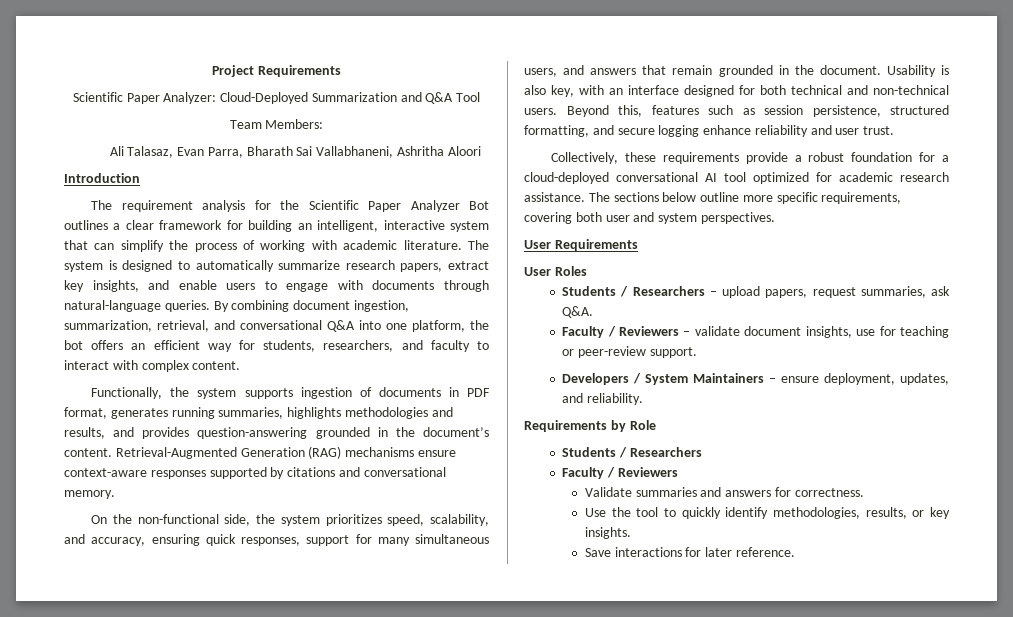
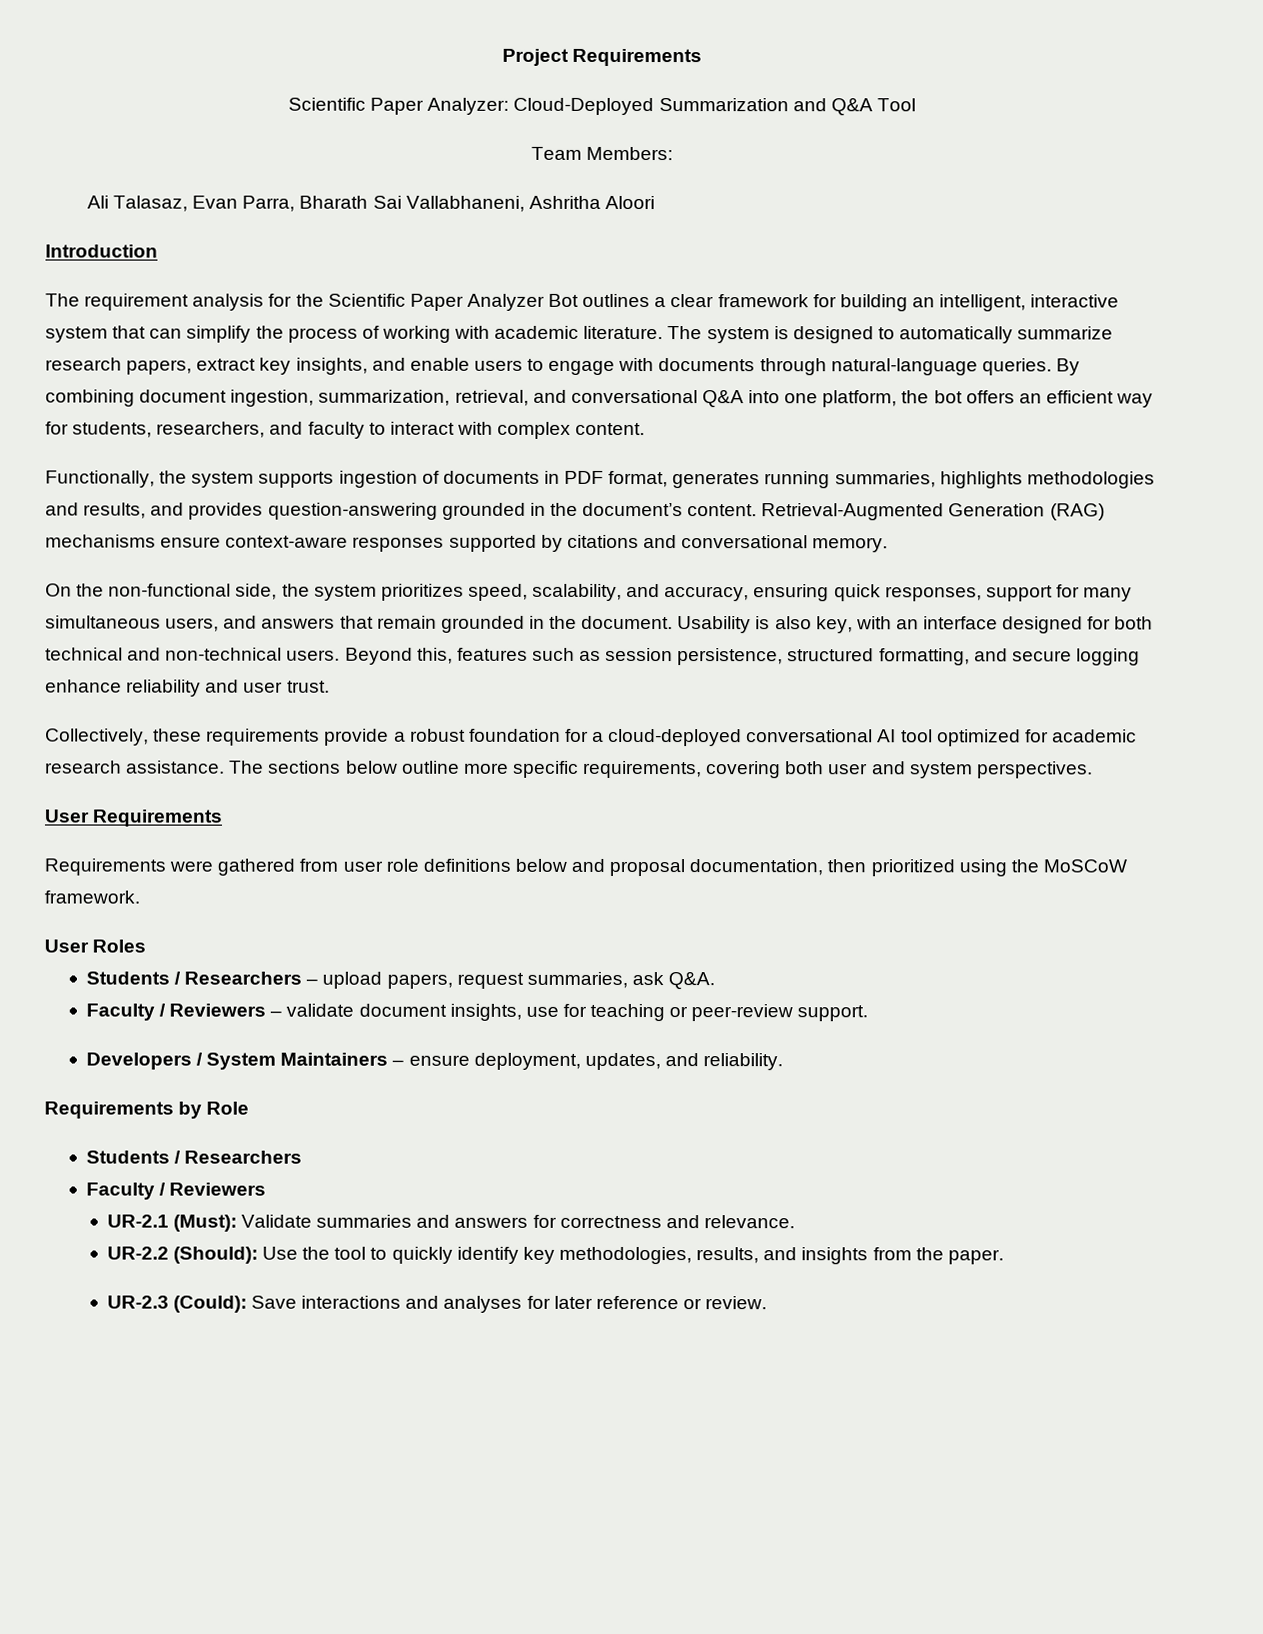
(638, 245) none -> [44,858,1127,877] [44,890,140,904] // Requirements were gathered from user role definitions below and proposal documentation, then prioritized using the MoSCoW framework.
(678, 472) none -> [106,1214,237,1232] UR-2.1 (Must):
[794,488,864,497] correctness. // -> [559,1215,795,1229] [106,1246,258,1264] correctness and relevance. // UR-2.2 (Should):
(769, 513) none -> [522,1246,555,1264] key
[912,507,950,519] [584,527,631,539] [584,547,796,557] or key insights. // Save interactions for later reference. -> [763,1247,1004,1265] [106,1295,768,1313] and insights from the paper. // UR-2.3 (Could): Save interactions and analyses for later reference or review.

